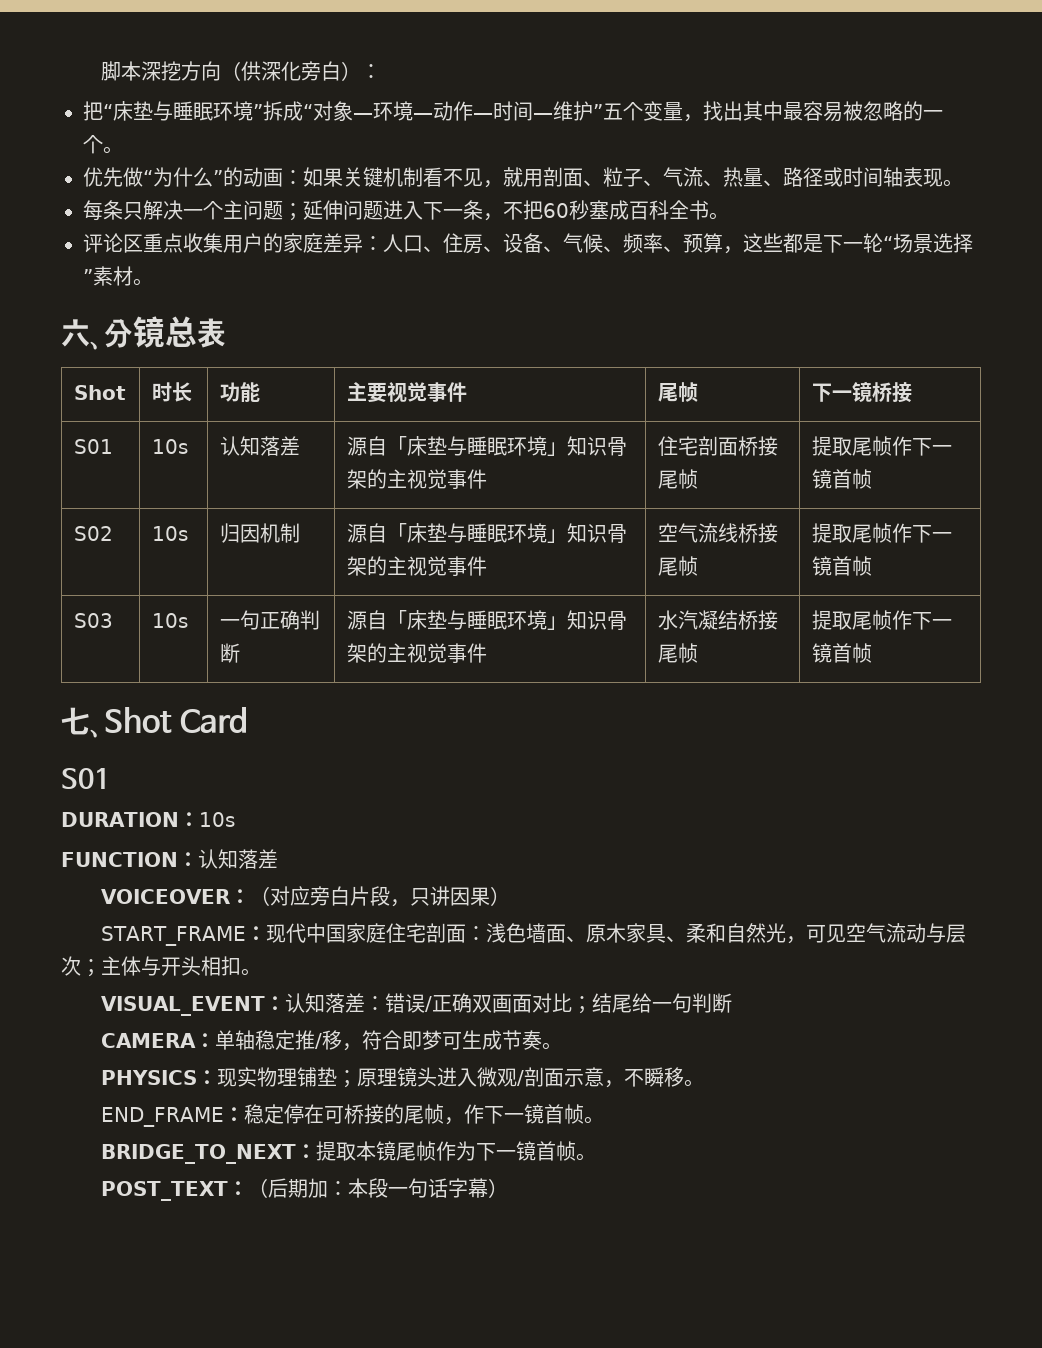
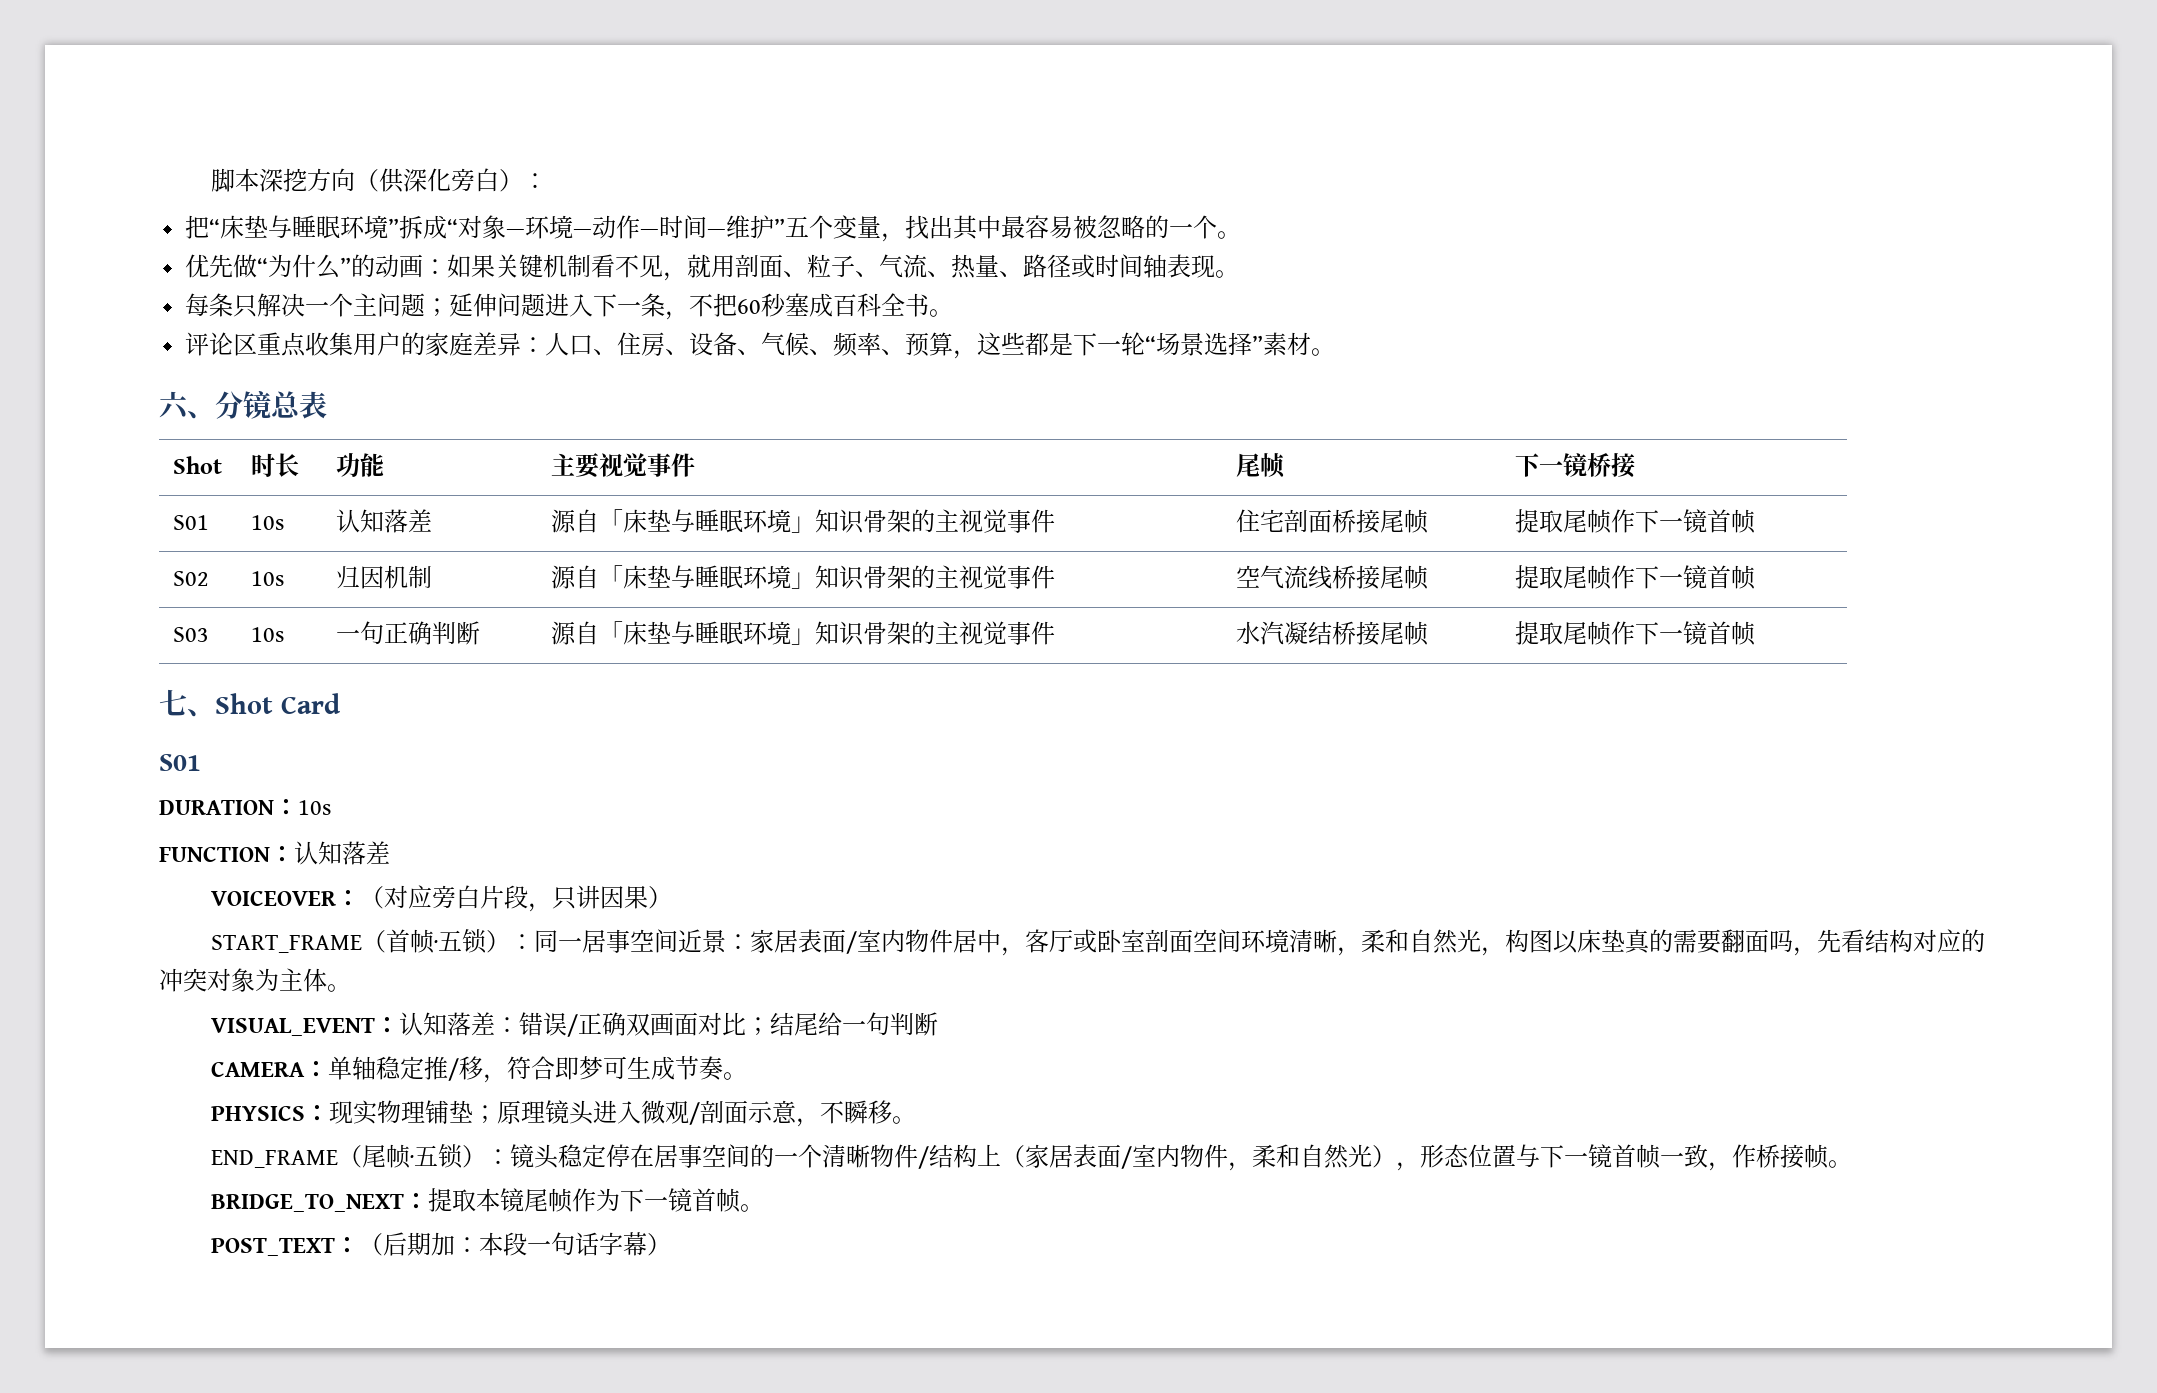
[246,923,967,944] [61,956,241,977] ：现代中国家庭住宅剖面：浅色墙面、原木家具、柔和自然光，可见空气流动与层次；主体与开头相扣 -> [362,929,1986,956] [159,968,327,992] （首帧·五锁）：同一居事空间近景：家居表面/室内物件居中，客厅或卧室剖面空间环境清晰，柔和自然光，构图以床垫真的需要翻面吗，先看结构对应的冲突对象为主体
[224,1104,565,1125] ：稳定停在可桥接的尾帧，作下一镜首 -> [338,1144,1805,1171] （尾帧·五锁）：镜头稳定停在居事空间的一个清晰物件/结构上（家居表面/室内物件，柔和自然光），形态位置与下一镜首帧一致，作桥接

